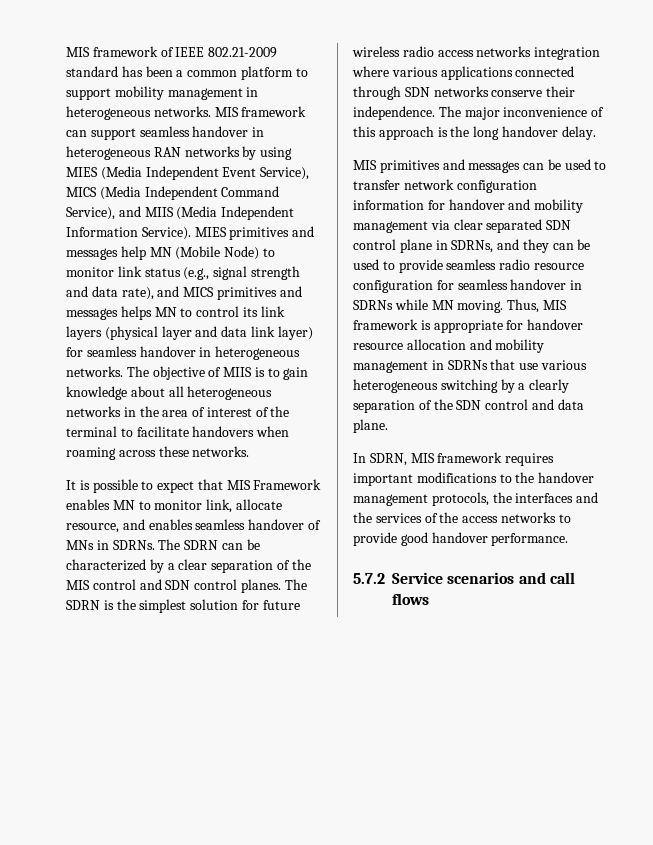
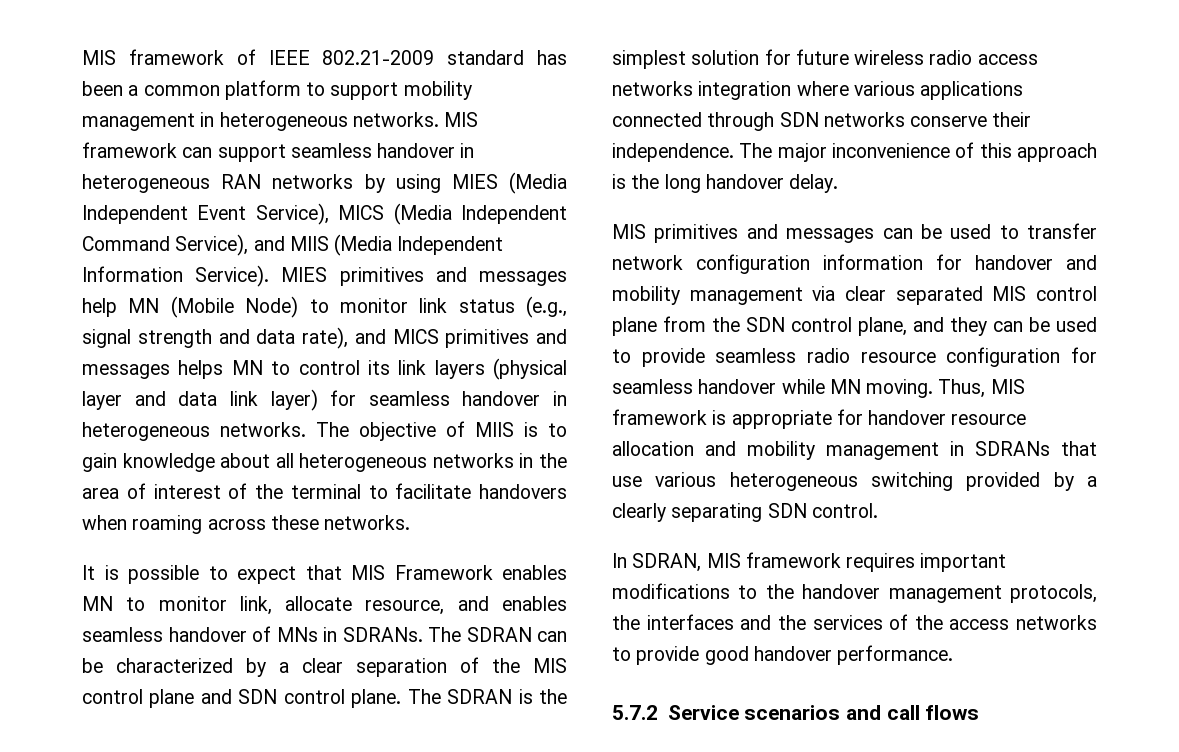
[112,539,219,550] SDRNs. The SDRN -> [342,627,532,642] SDRANs. The SDRAN
(136, 584) none -> [149,689,195,708] plane
[240,579,307,593] [66,600,100,610] planes. The SDRN -> [351,689,513,708] plane. The SDRAN
[546,220,572,230] [353,239,494,253] SDN control plane in SDRNs, -> [992,286,1097,301] [612,316,907,336] MIS control plane from the SDN control plane,
[570,280,583,290] [353,300,393,310] in SDRNs -> (777, 386) none
[447,360,488,370] SDRNs -> [975,441,1050,456] SDRANs
(498, 386) none -> [966,472,1041,491] provided
[353,399,584,413] [353,419,388,433] separation of the SDN control and data plane. -> [671,503,878,522] separating SDN control.
[369,453,407,466] SDRN, -> [632,553,702,572] SDRAN,

